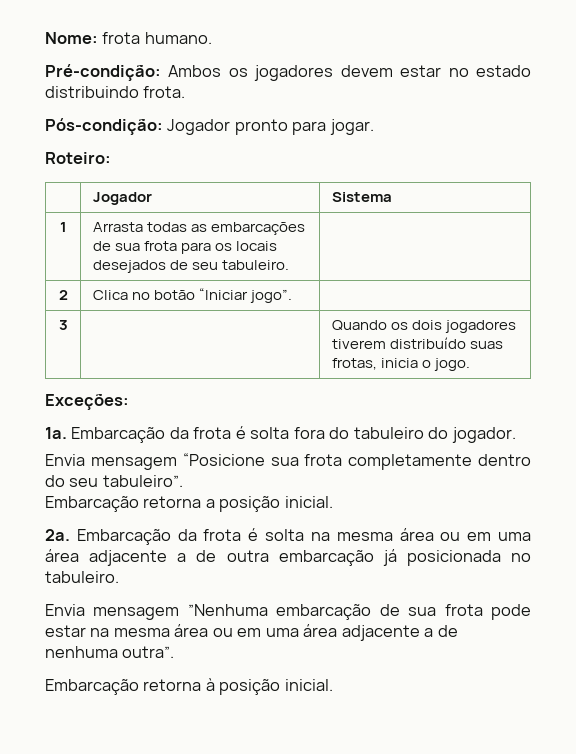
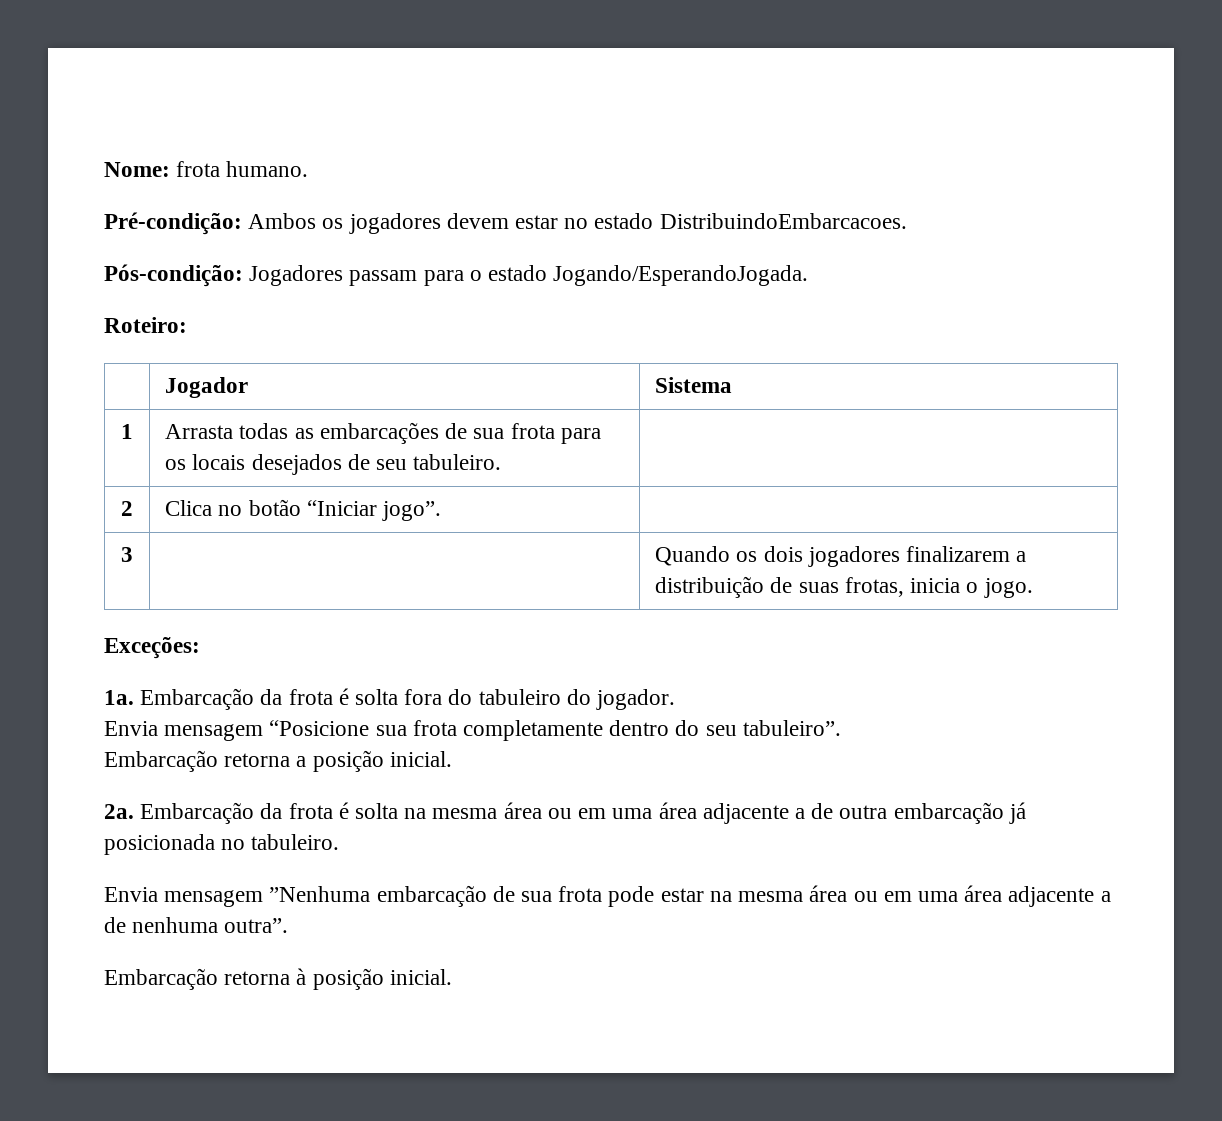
[45,86,186,98] distribuindo frota. -> [659,213,907,229] DistribuindoEmbarcacoes.
[167,119,374,135] Jogador pronto para jogar. -> [249,265,809,286] Jogadores passam para o estado Jogando/EsperandoJogada.
[331,337,466,349] tiverem distribuído -> [906,546,1027,562] [655,576,793,598] finalizarem a distribuição de

